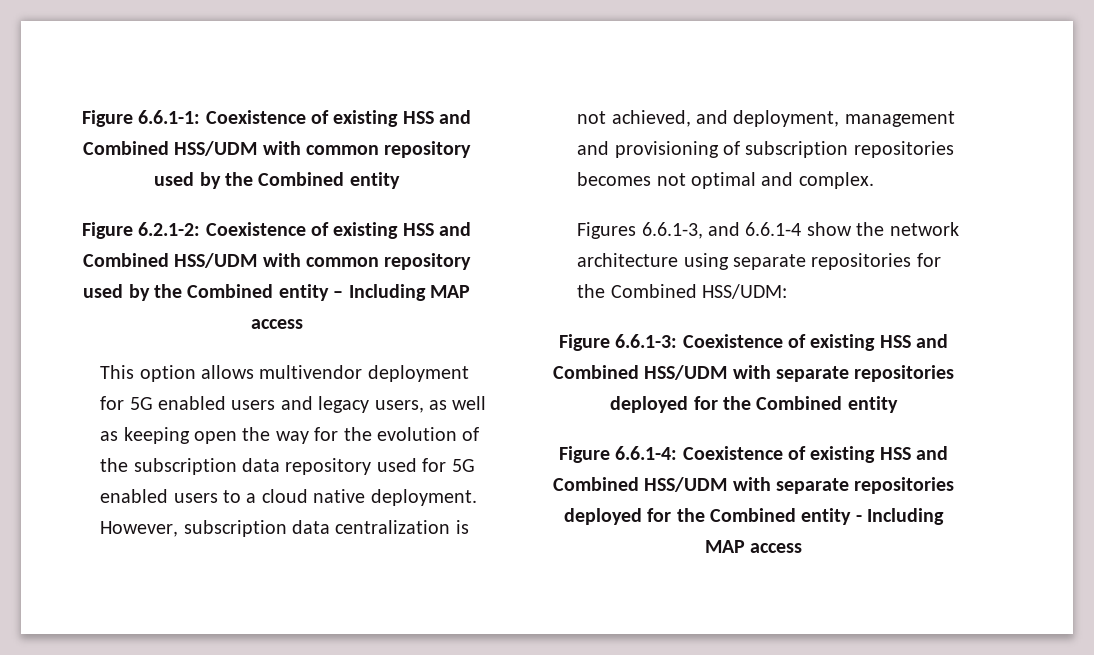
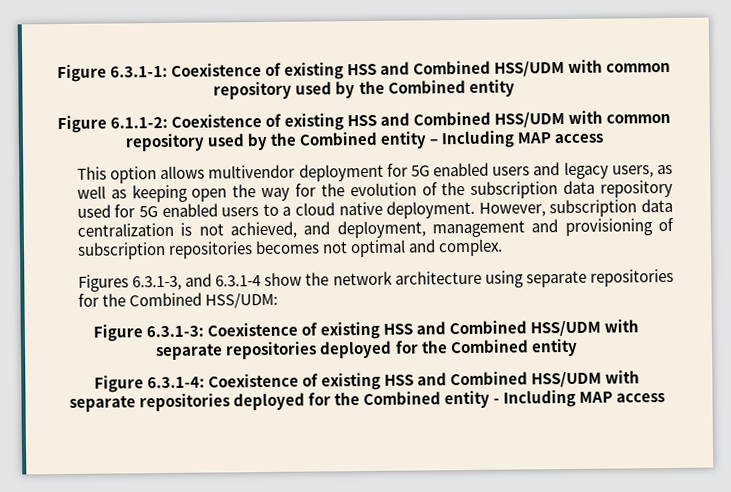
[81,110,201,127] Figure 6.6.1-1: -> [56,64,168,83] Figure 6.3.1-1:
[138,222,201,236] 6.2.1-2: -> [109,116,168,129] 6.1.1-2:
[641,222,802,239] 6.6.1-3, and 6.6.1-4 -> [132,273,262,291] 6.3.1-3, and 6.3.1-4
[615,334,678,348] 6.6.1-3: -> [145,325,204,338] 6.3.1-3:
[615,446,678,460] 6.6.1-4: -> [146,376,205,389] 6.3.1-4:

